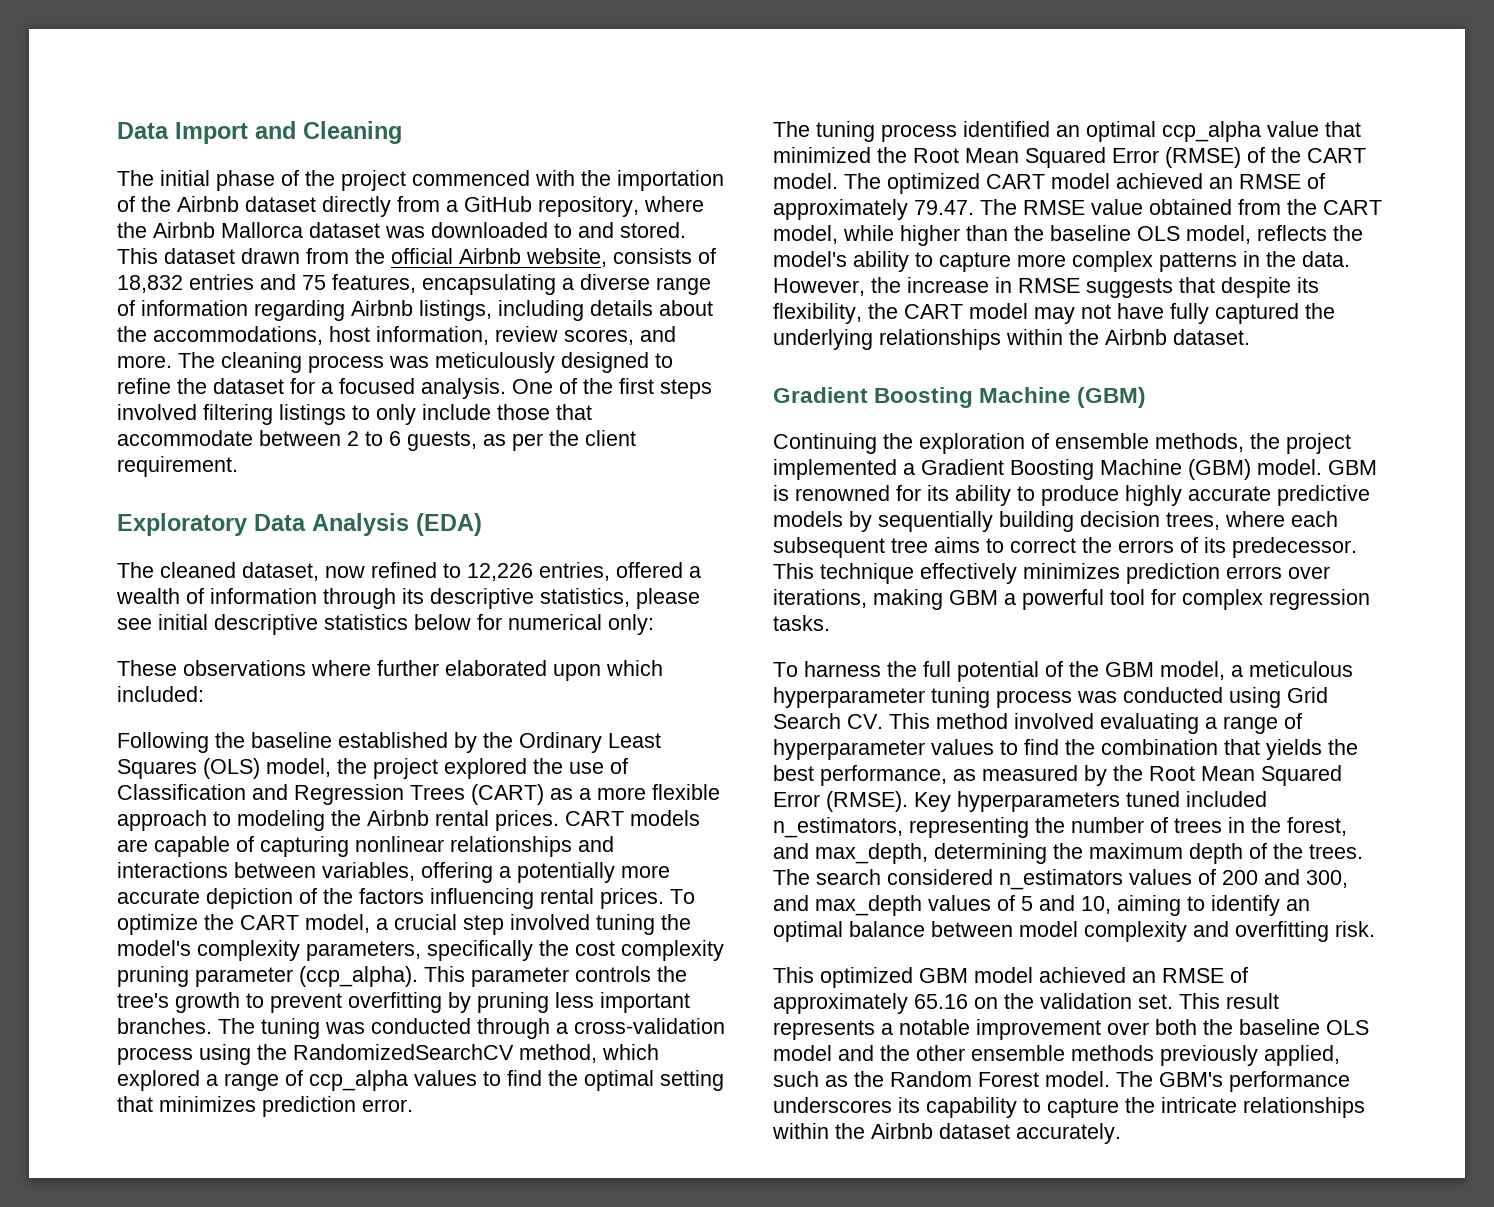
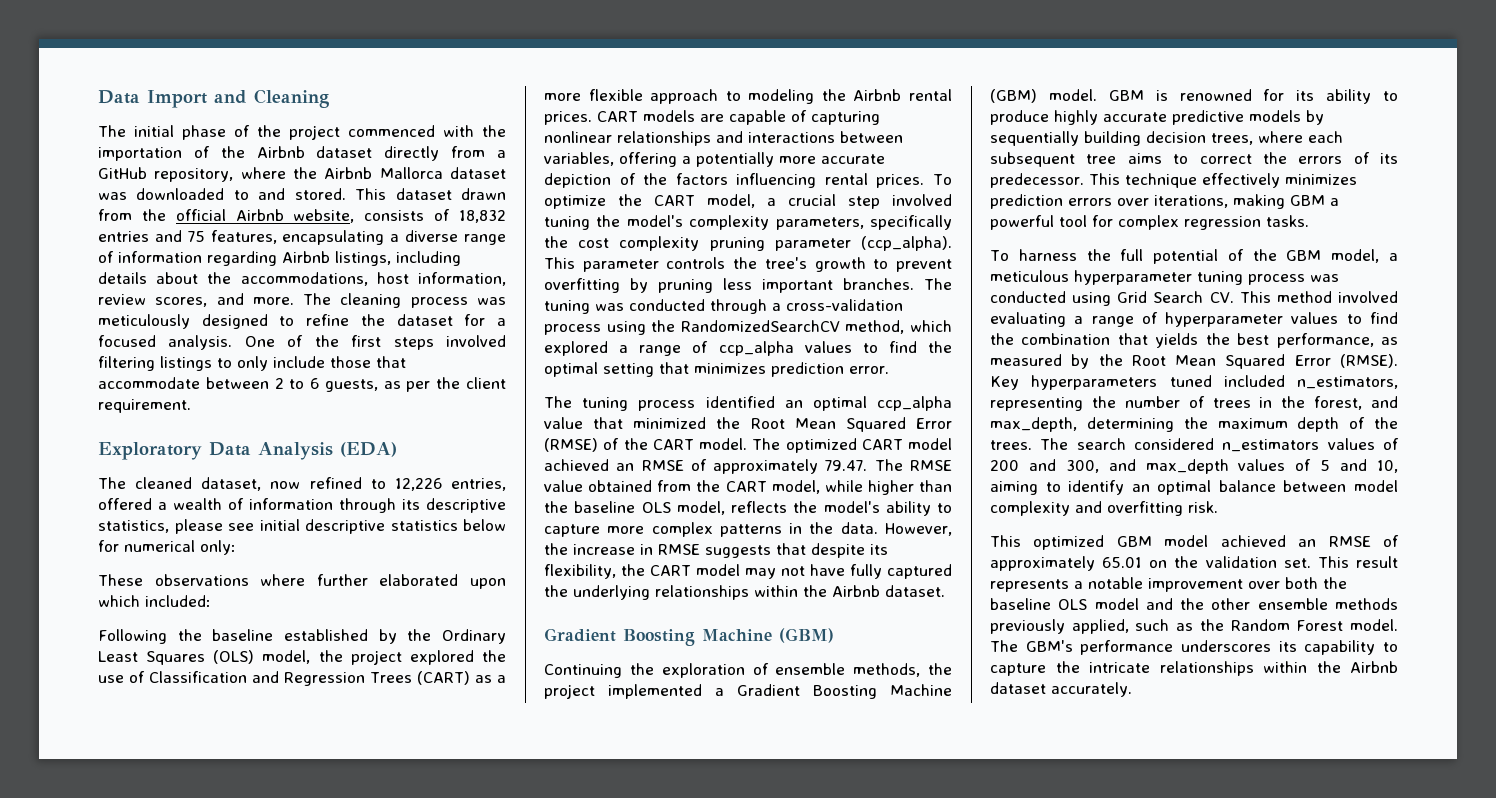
[914,994,968,1009] 65.16 -> [1102,557,1143,568] 65.01

